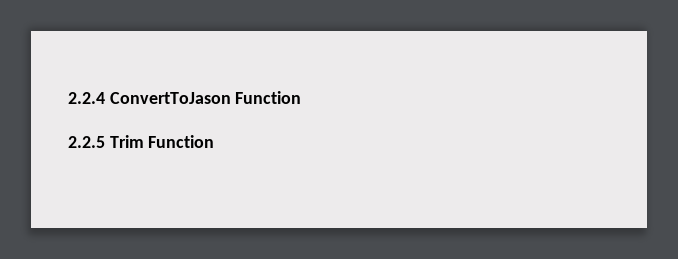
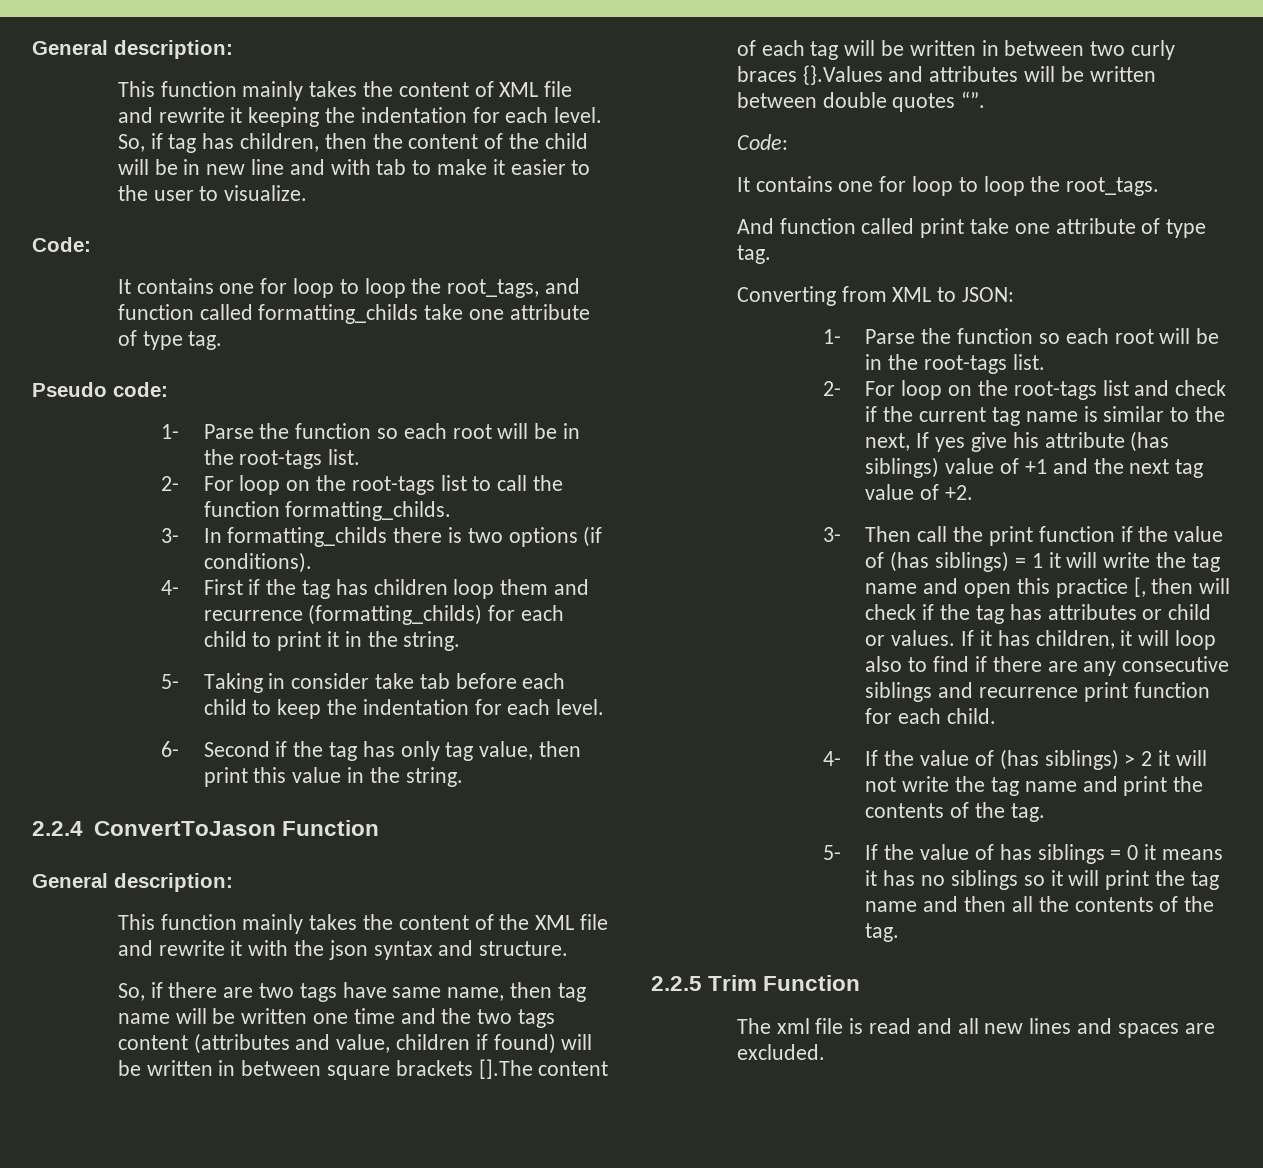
[68,91,302,104] [68,135,215,148] 2.2.4 ConvertToJason Function // 2.2.5 Trim Function -> [32,40,233,59] [117,81,573,101] [117,107,603,127] [117,133,588,153] [117,159,591,175] [117,185,308,201] [32,237,91,252] [117,278,581,298] [117,304,590,324] [117,330,223,350] [32,382,168,397] [160,423,581,439] [203,449,361,469] [160,475,564,495] [203,501,452,521] [160,526,603,547] [203,552,312,573] [160,579,590,599] [203,604,564,625] [203,631,461,651] [160,673,566,693] [203,699,605,719] [160,741,582,761] [203,767,463,787] [32,820,379,836] [32,873,233,892] [117,914,609,934] [117,940,569,960] [117,982,586,1002] [117,1008,556,1028] [117,1033,593,1054] [117,1059,609,1080] [736,40,1176,60] [736,65,1156,85] [736,91,986,112] [736,134,788,150] [736,176,1160,196] [736,218,1207,238] [736,245,771,264] [736,286,1015,306] [822,328,1220,344] [865,354,1045,374] [822,380,1227,400] [865,406,1225,426] [865,431,1170,452] [865,457,1204,478] [865,484,974,500] [822,526,1224,546] [865,551,1220,572] [865,577,1231,598] [865,604,1212,624] [865,630,1216,650] [865,656,1230,676] [865,682,1210,702] [865,708,997,724] [822,749,1207,770] [865,776,1204,796] [865,802,1045,822] [822,844,1223,864] [865,870,1219,890] [865,896,1215,912] [865,923,900,942] [651,975,861,991] [736,1018,1215,1038] [736,1044,825,1060] General description: // This function mainly takes the content of XML file and rewrite it keeping the indentation for each level. So, if tag has children, then the content of the child will be in new line and with tab to make it easier to the user to visualize. // Code: // It contains one for loop to loop the root_tags, and function called formatting_childs take one attribute of type tag. // Pseudo code: // 1- Parse the function so each root will be in the root-tags list. // 2- For loop on the root-tags list to call the function formatting_childs. // 3- In formatting_childs there is two options (if conditions). // 4- First if the tag has children loop them and recurrence (formatting_childs) for each child to print it in the string. // 5- Taking in consider take tab before each child to keep the indentation for each level. // 6- Second if the tag has only tag value, then print this value in the string. // 2.2.4 ConvertToJason Function // General description: // This function mainly takes the content of the XML file and rewrite it with the json syntax and structure. // So, if there are two tags have same name, then tag name will be written one time and the two tags content (attributes and value, children if found) will be written in between square brackets [].The content of each tag will be written in between two curly braces {}.Values and attributes will be written between double quotes “”. // Code: // It contains one for loop to loop the root_tags. // And function called print take one attribute of type tag. // Converting from XML to JSON: // 1- Parse the function so each root will be in the root-tags list. // 2- For loop on the root-tags list and check if the current tag name is similar to the next, If yes give his attribute (has siblings) value of +1 and the next tag value of +2. // 3- Then call the print function if the value of (has siblings) = 1 it will write the tag name and open this practice [, then will check if the tag has attributes or child or values. If it has children, it will loop also to find if there are any consecutive siblings and recurrence print function for each child. // 4- If the value of (has siblings) > 2 it will not write the tag name and print the contents of the tag. // 5- If the value of has siblings = 0 it means it has no siblings so it will print the tag name and then all the contents of the tag. // 2.2.5 Trim Function // The xml file is read and all new lines and spaces are excluded.

